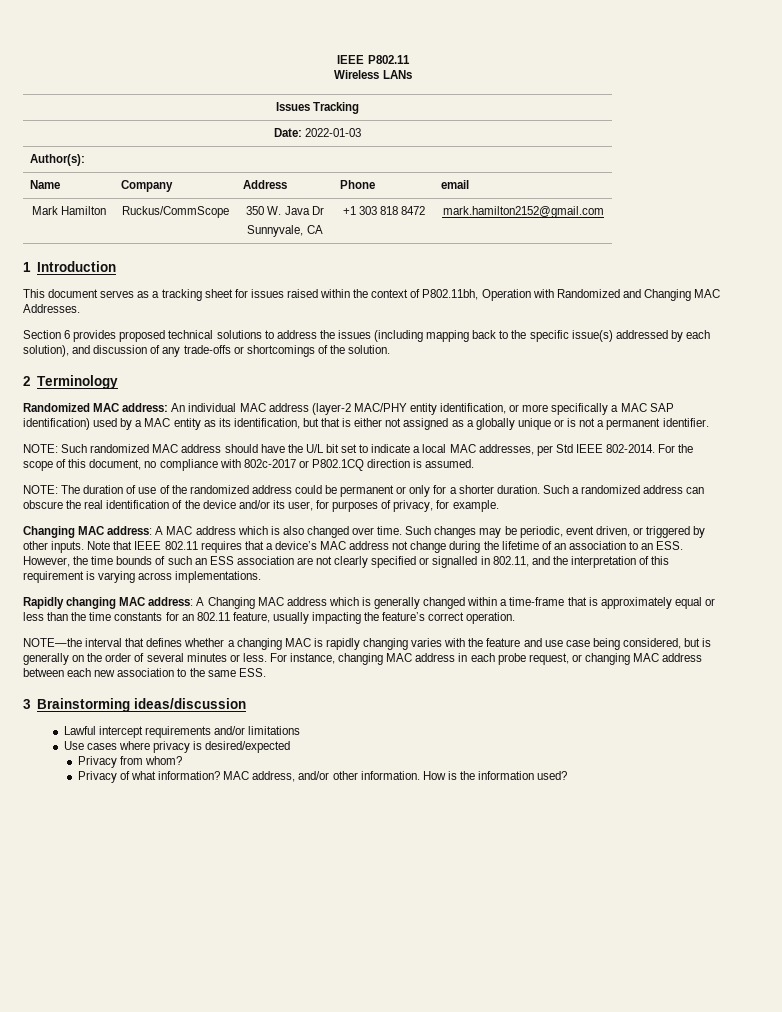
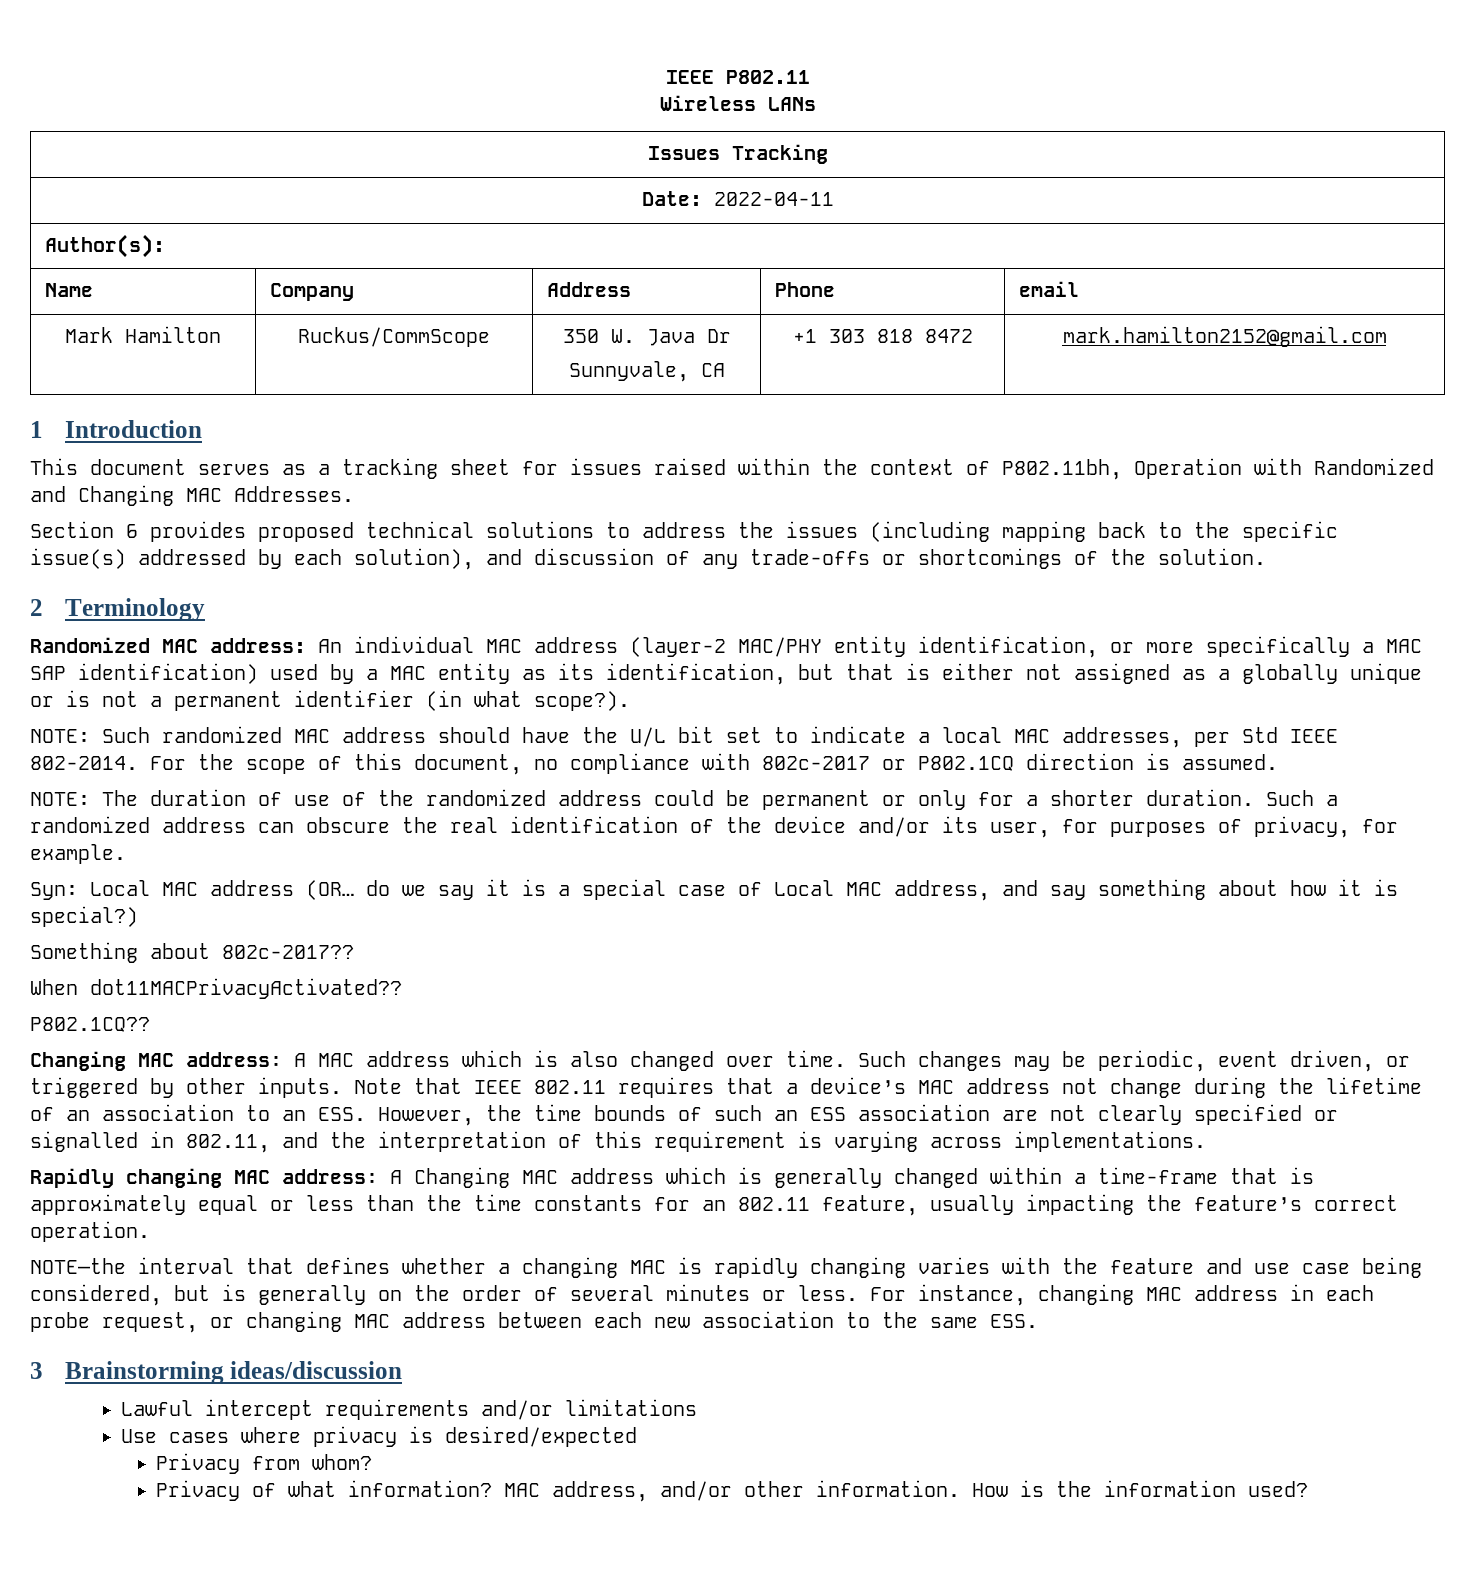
[305,128,362,137] 2022-01-03 -> [713,192,834,206] 2022-04-11
[662,418,709,427] identifier. -> [294,690,630,711] identifier (in what scope?).
(499, 506) none -> [30,879,1398,901] [30,906,138,927] [30,942,354,963] [30,978,402,999] [30,1017,150,1032] // Syn: Local MAC address (OR… do we say it is a special case of Local MAC address, and say something about how it is special?) // Something about 802c-2017?? // When dot11MACPrivacyActivated?? // P802.1CQ??

